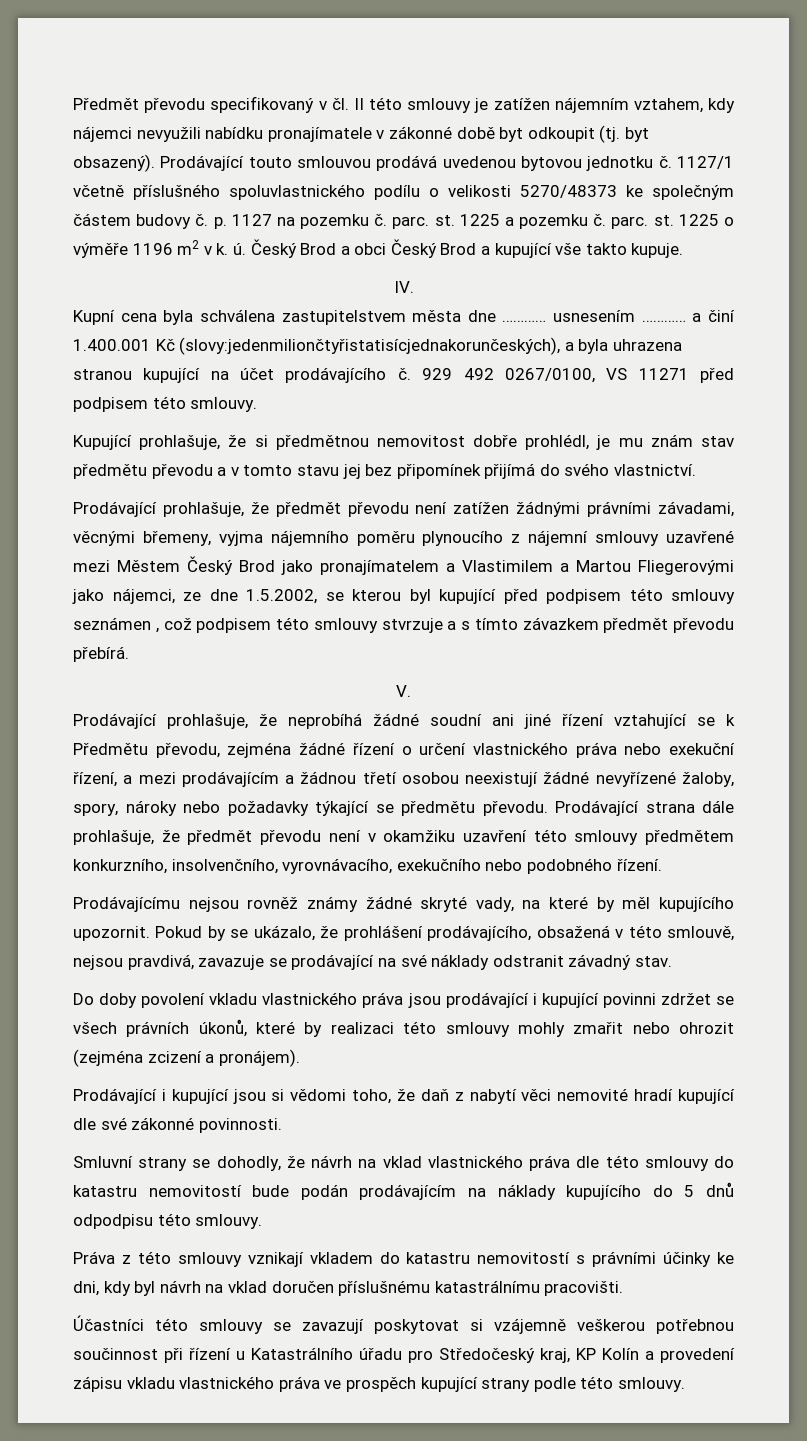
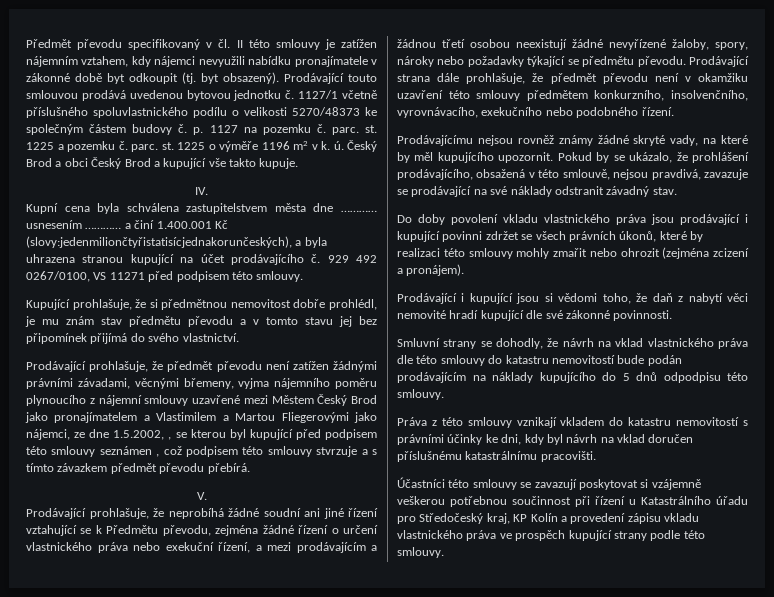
(317, 596) none -> [168,437,172,440] ,

